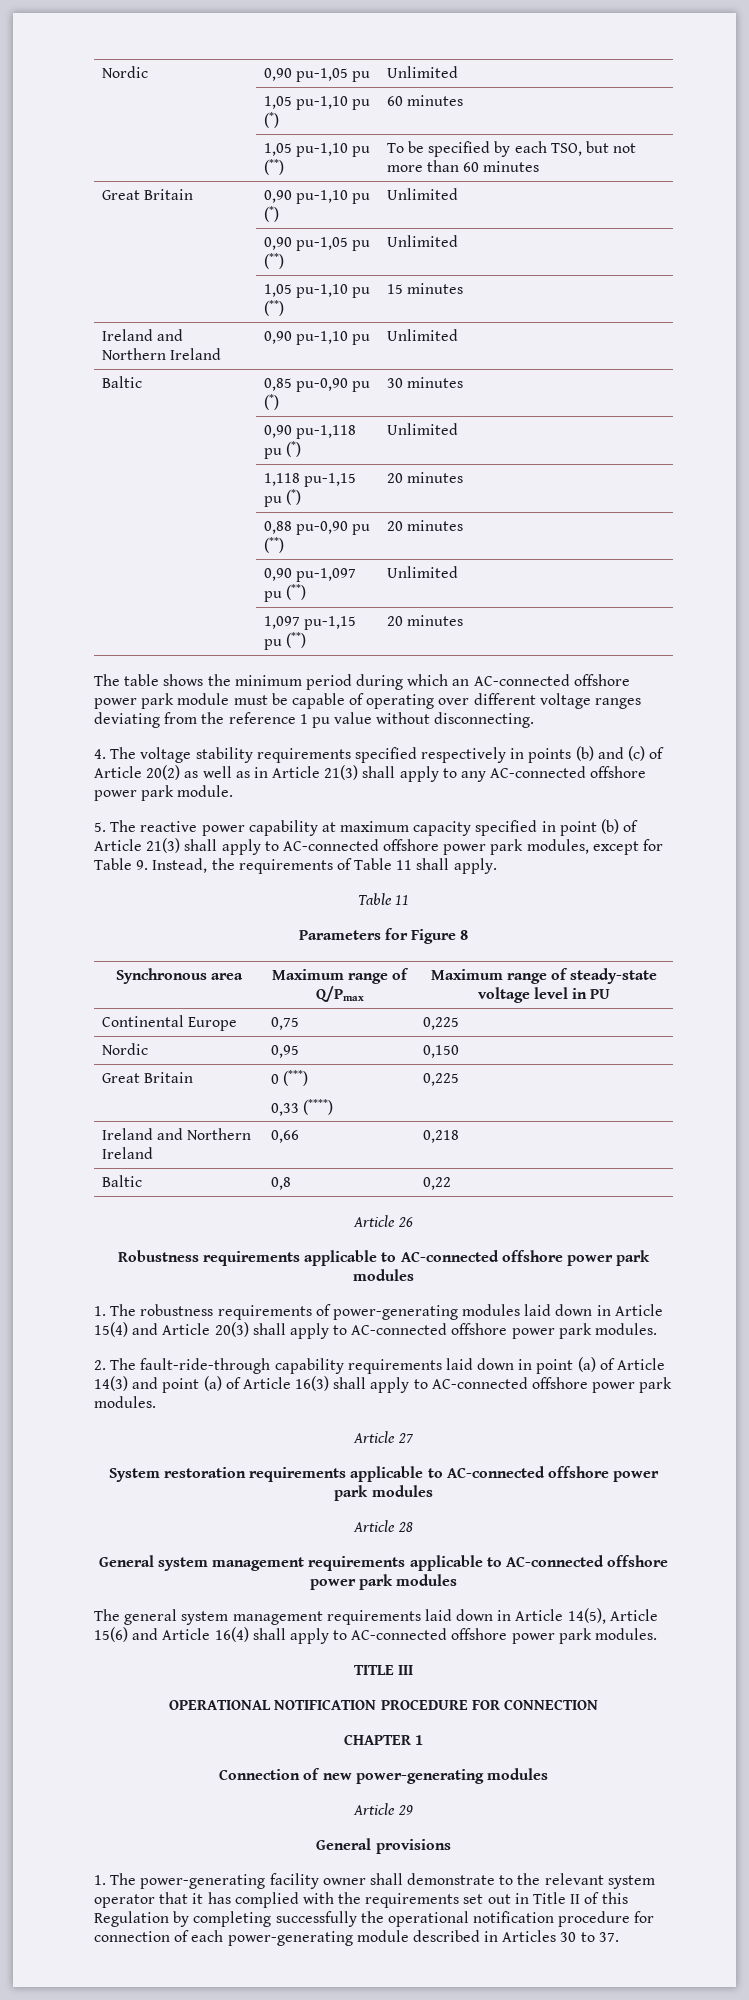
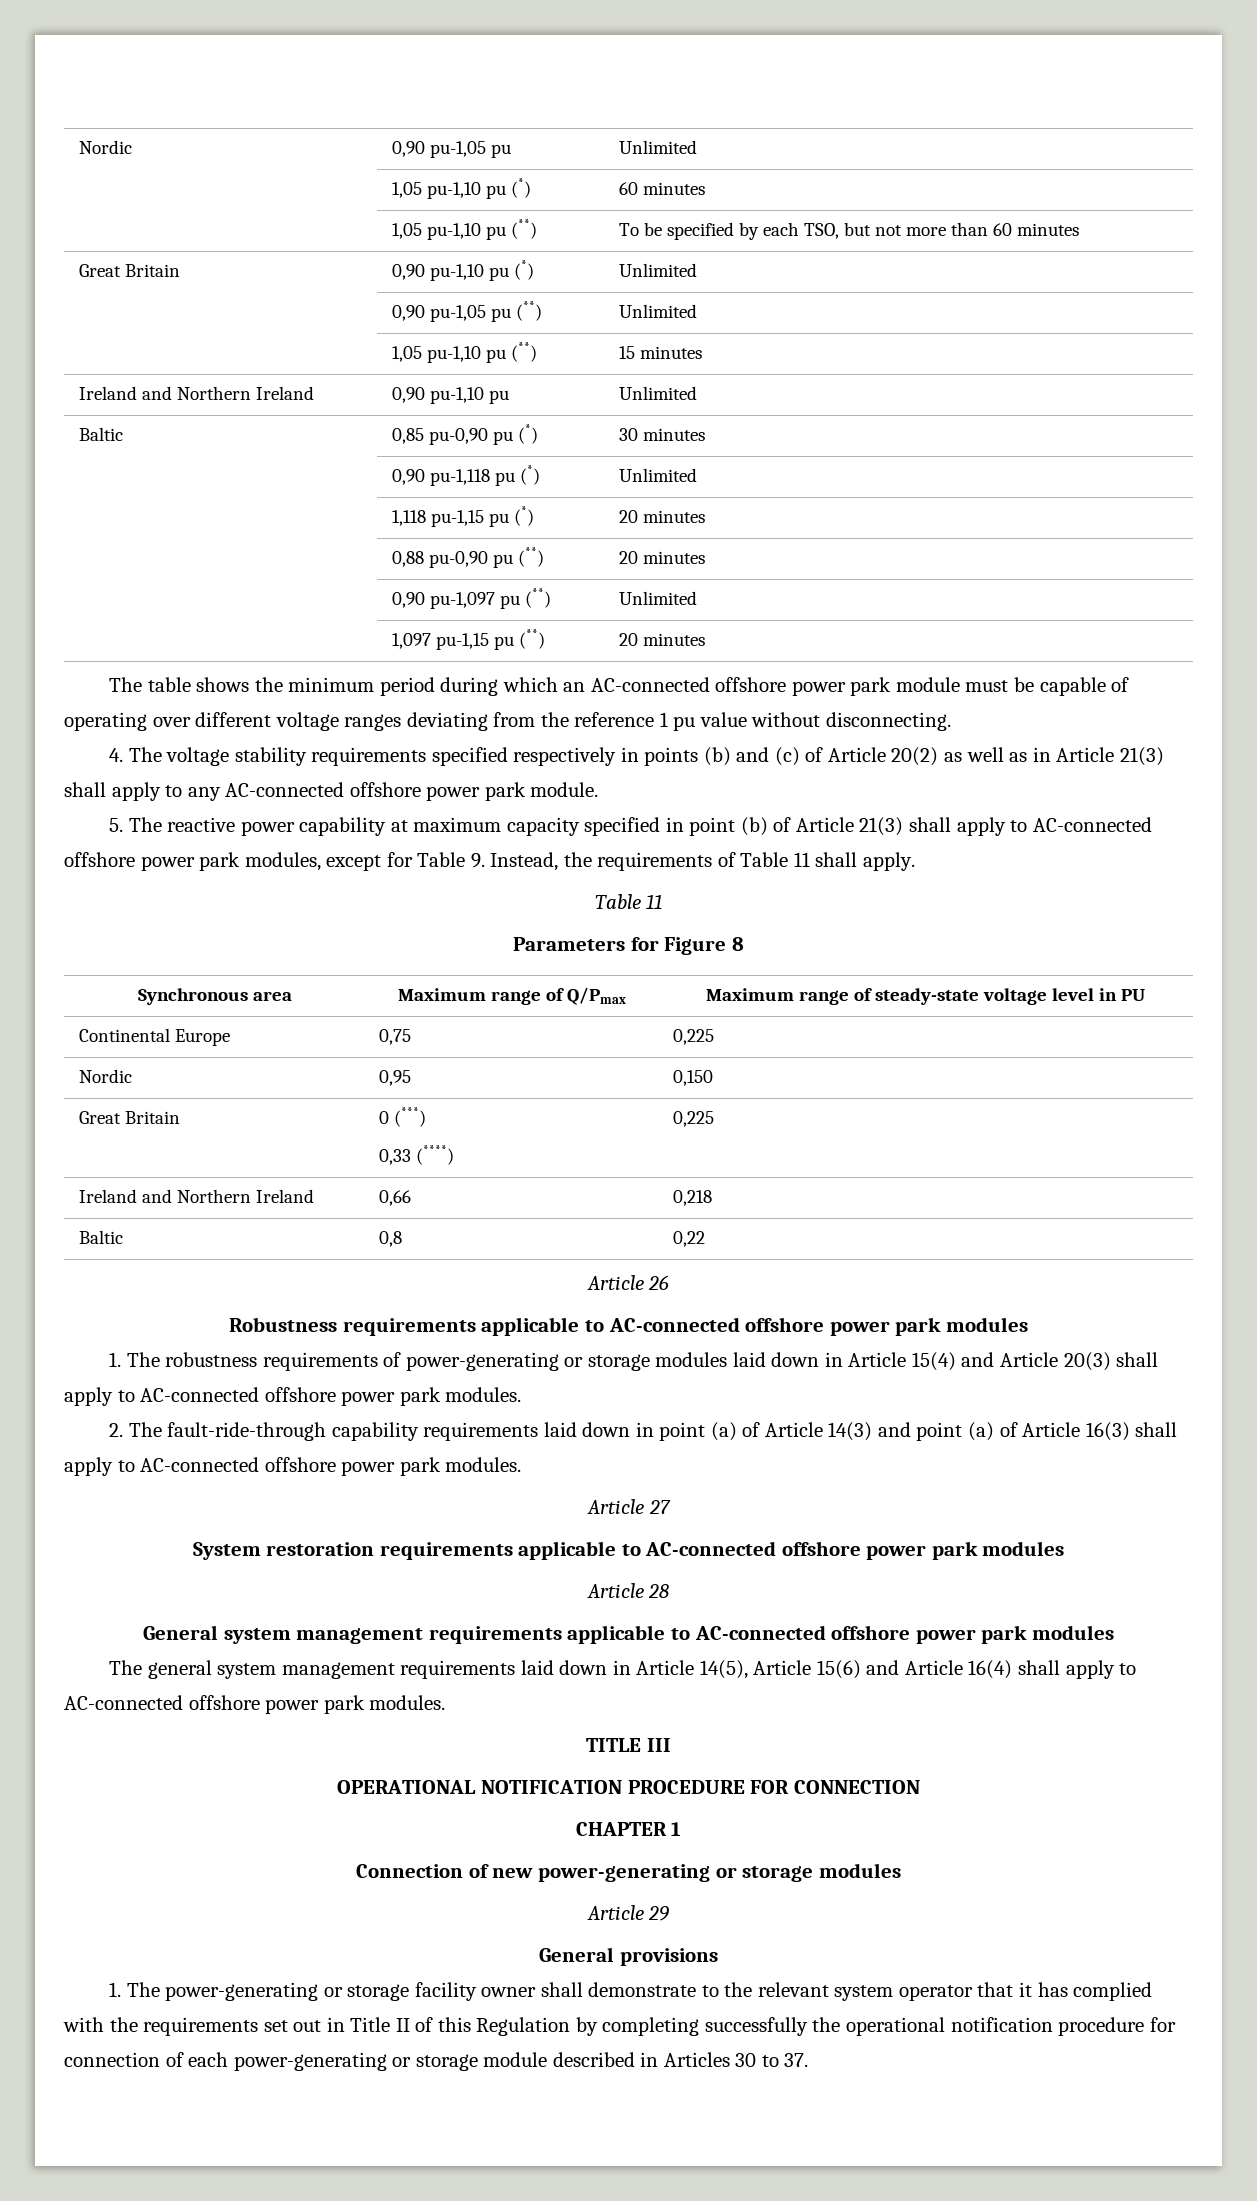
(458, 1312) none -> [564,1354,650,1371] or storage
(484, 1776) none -> [715,1866,814,1882] or storage
(266, 1881) none -> [323,1984,410,2001] or storage
(353, 1938) none -> [392,2054,478,2071] or storage

